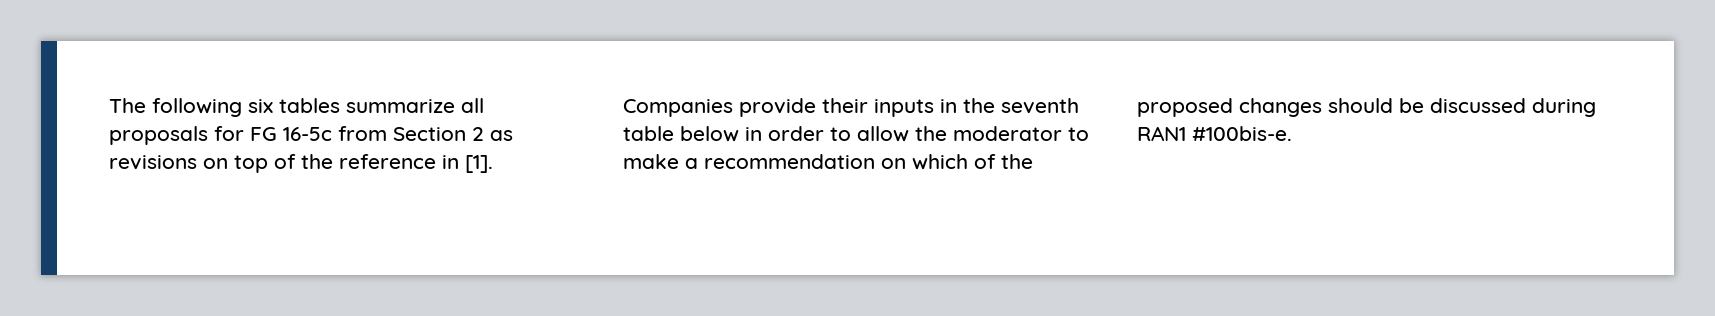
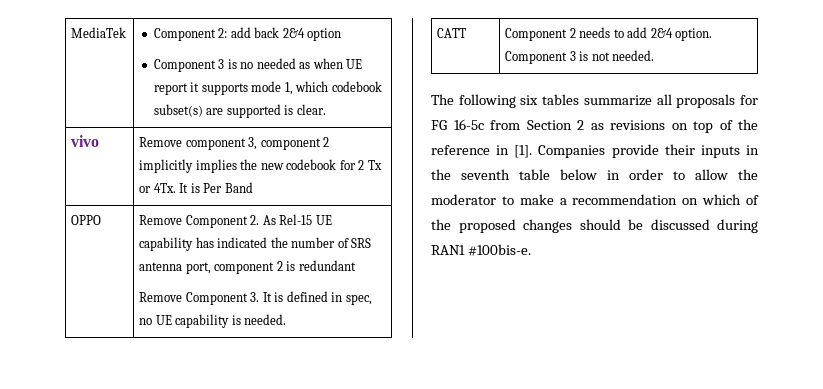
(109, 105) none -> [71,27,127,38] [153,27,342,41] [153,58,363,72] [153,81,382,95] [153,104,326,118] [71,135,100,147] [139,137,330,150] [139,159,382,173] [139,182,253,193] [71,215,102,225] [139,214,332,228] [139,237,372,251] [139,260,356,274] [139,291,372,305] [139,314,287,328] [437,28,467,38] [505,27,713,41] [505,50,655,64] MediaTek | Component 2: add back 2&4 option // Component 3 is no needed as when UE report it supports mode 1, which codebook subset(s) are supported is clear. // vivo | Remove component 3, component 2 implicitly implies the new codebook for 2 Tx or 4Tx. It is Per Band // OPPO | Remove Component 2. As Rel-15 UE capability has indicated the number of SRS antenna port, component 2 is redundant // Remove Component 3. It is defined in spec, no UE capability is needed. // CATT | Component 2 needs to add 2&4 option. Component 3 is not needed. //

